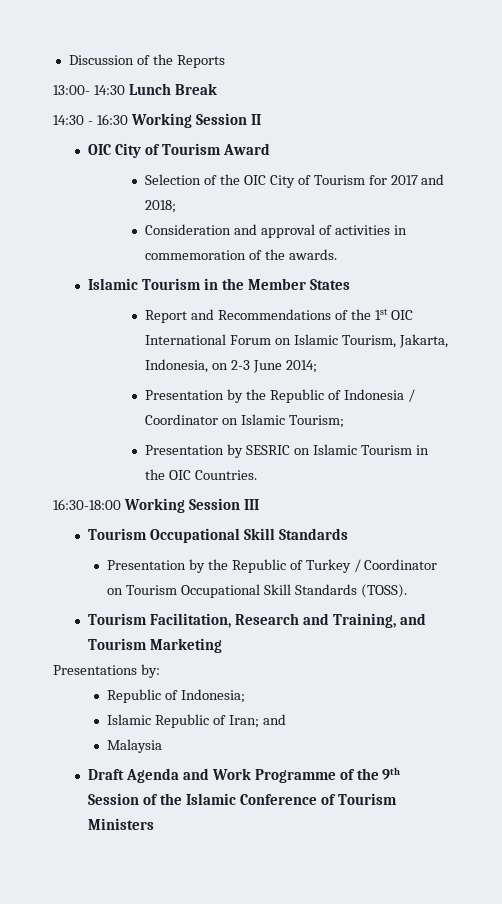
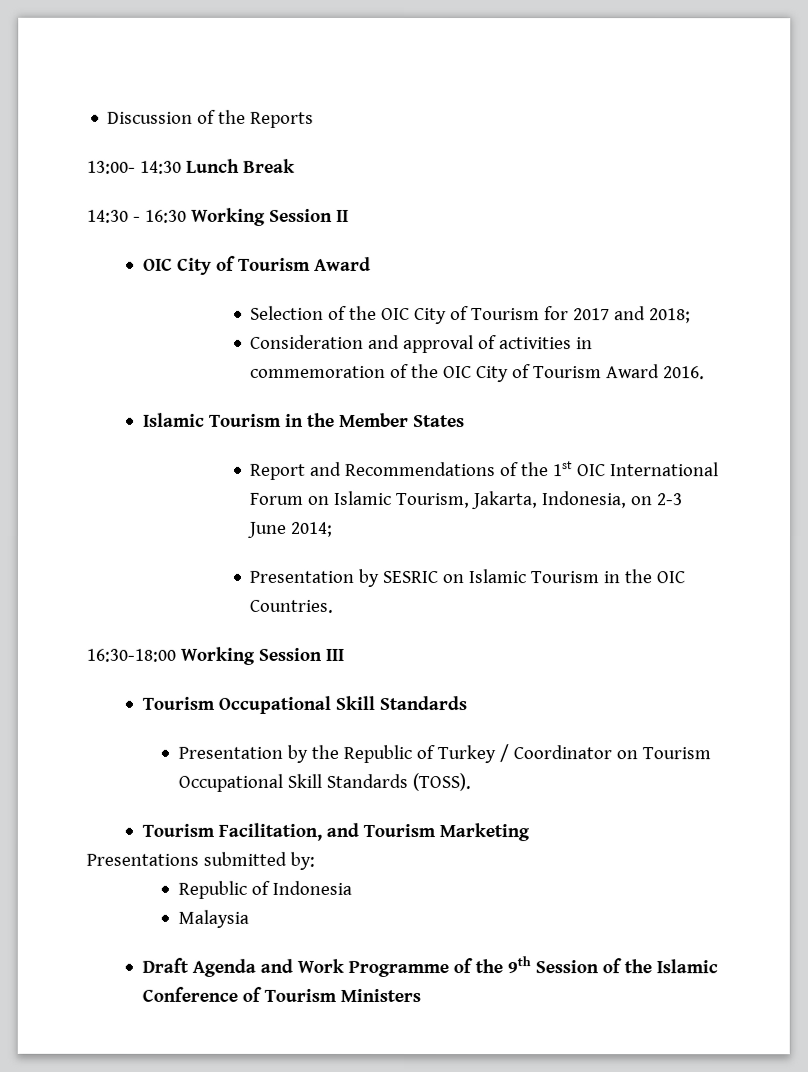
[288,249,337,260] awards. -> [443,364,706,383] OIC City of Tourism Award 2016.
[145,389,415,403] [145,414,344,428] // Presentation by the Republic of Indonesia / Coordinator on Islamic Tourism; -> (334, 529) none
[234,613,396,628] Research and Training, -> (323, 831) none
(137, 670) none -> [202,851,287,866] submitted
[180,689,245,703] [107,714,286,728] Indonesia; // Islamic Republic of Iran; and -> [271,880,352,895] Indonesia

